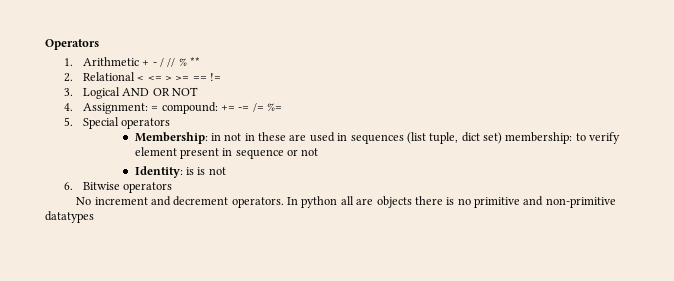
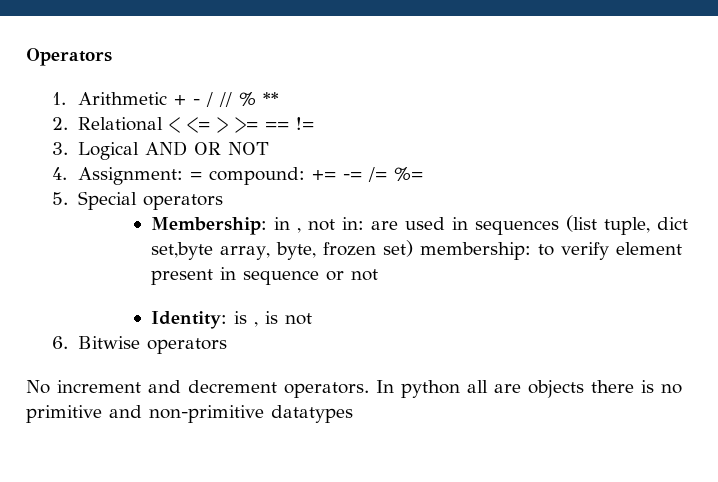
[224,132,287,141] not in these -> [297,217,365,233] , not in:
(480, 137) none -> [151,242,377,260] set,byte array, byte, frozen
(194, 171) none -> [254,322,259,327] ,

